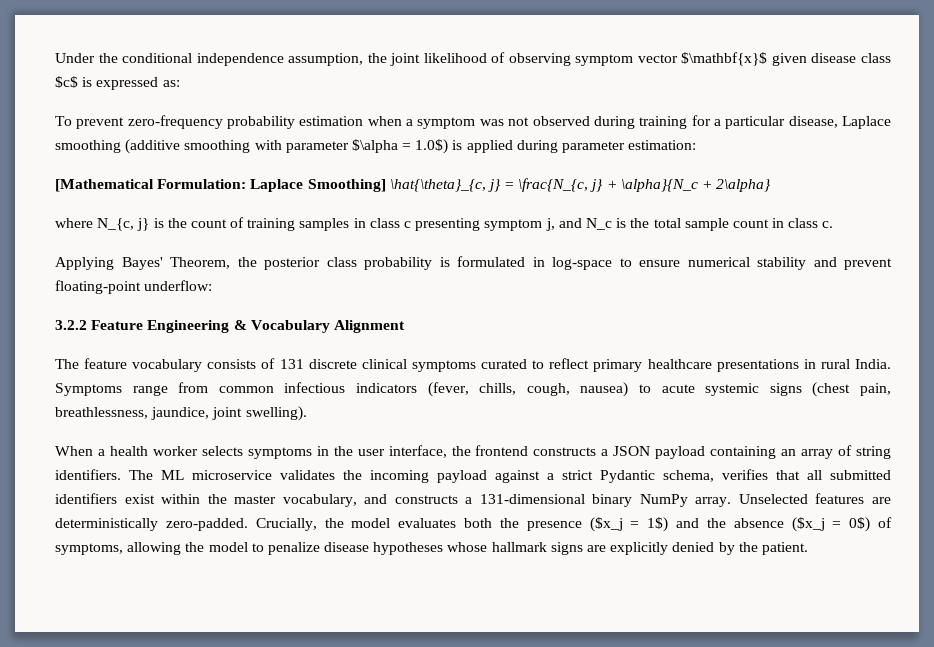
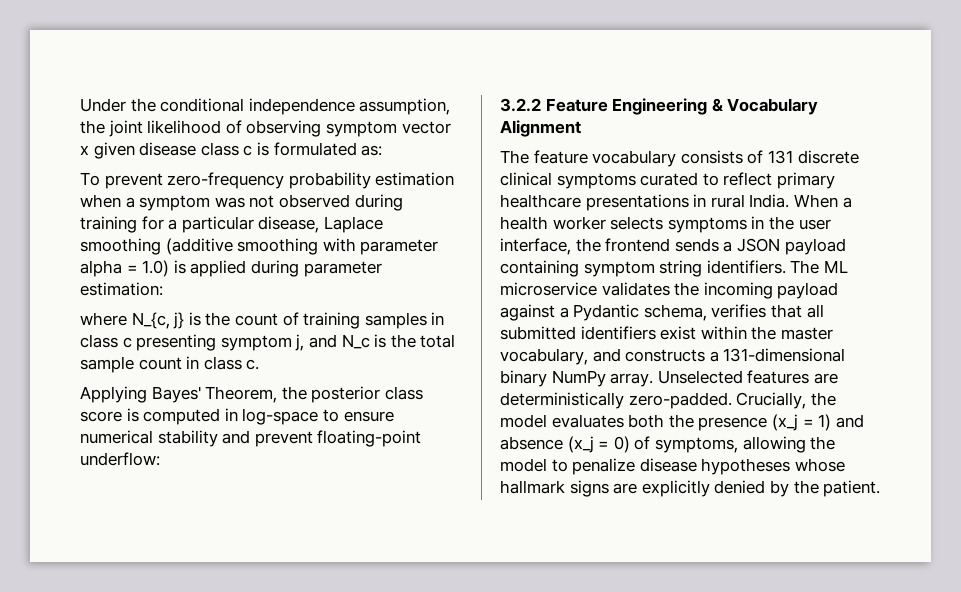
[681,52,768,66] $\mathbf{x}$ -> [80,146,89,155] x
[55,76,159,90] $c$ is expressed -> [243,142,357,156] c is formulated
[351,139,449,154] $\alpha = 1.0$) -> [80,260,170,277] alpha = 1.0)
[55,178,772,192] // [Mathematical Formulation: Laplace Smoothing] \hat{\theta}_{c, j} = \frac{N_{c, j} + \alpha}{N_c + 2\alpha} -> (163, 289) none
[364,256,525,270] probability is formulated -> [80,408,221,425] score is computed
[55,382,892,397] [55,406,307,421] Symptoms range from common infectious indicators (fever, chills, cough, nausea) to acute systemic signs (chest pain, breathlessness, jaundice, joint swelling). // -> (790, 201) none
[533,447,597,456] constructs -> [674,238,719,252] sends
[781,445,853,459] an array of -> [583,261,655,277] symptom
[562,470,593,480] strict -> (569, 312) none
[589,517,871,532] ($x_j = 1$) and the absence ($x_j = 0$) -> [771,414,864,431] [500,436,630,453] (x_j = 1) and absence (x_j = 0)

